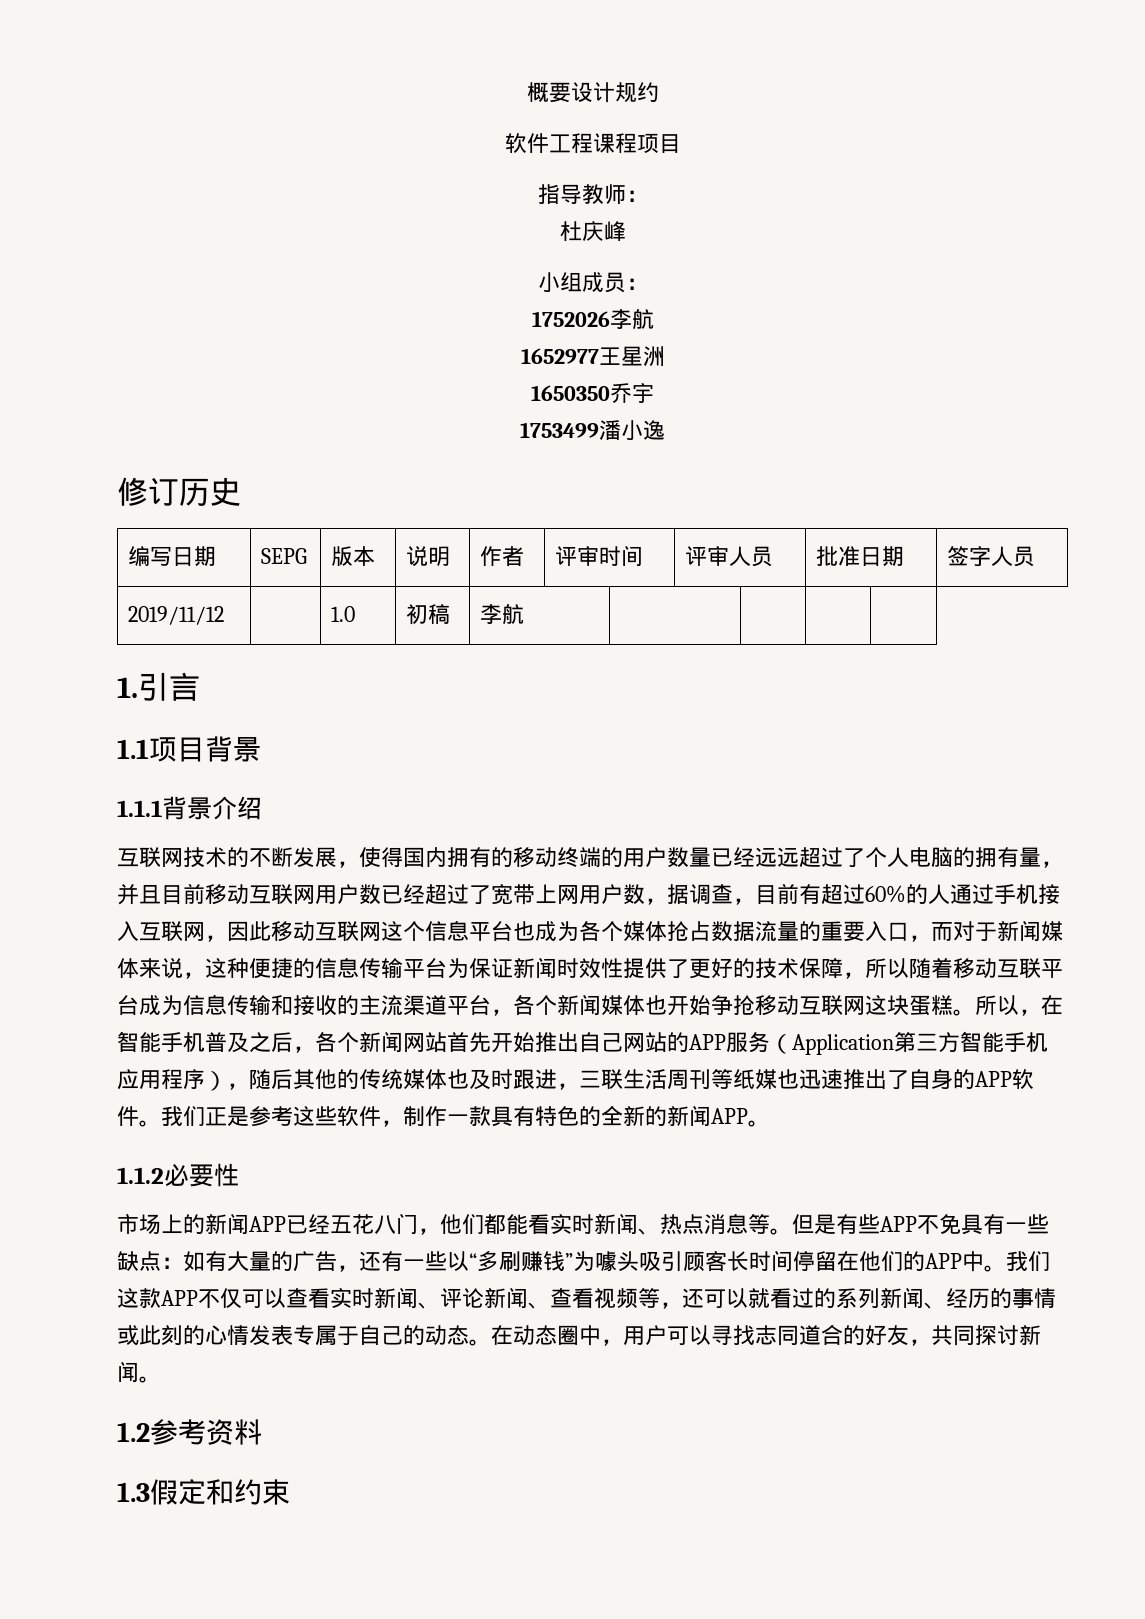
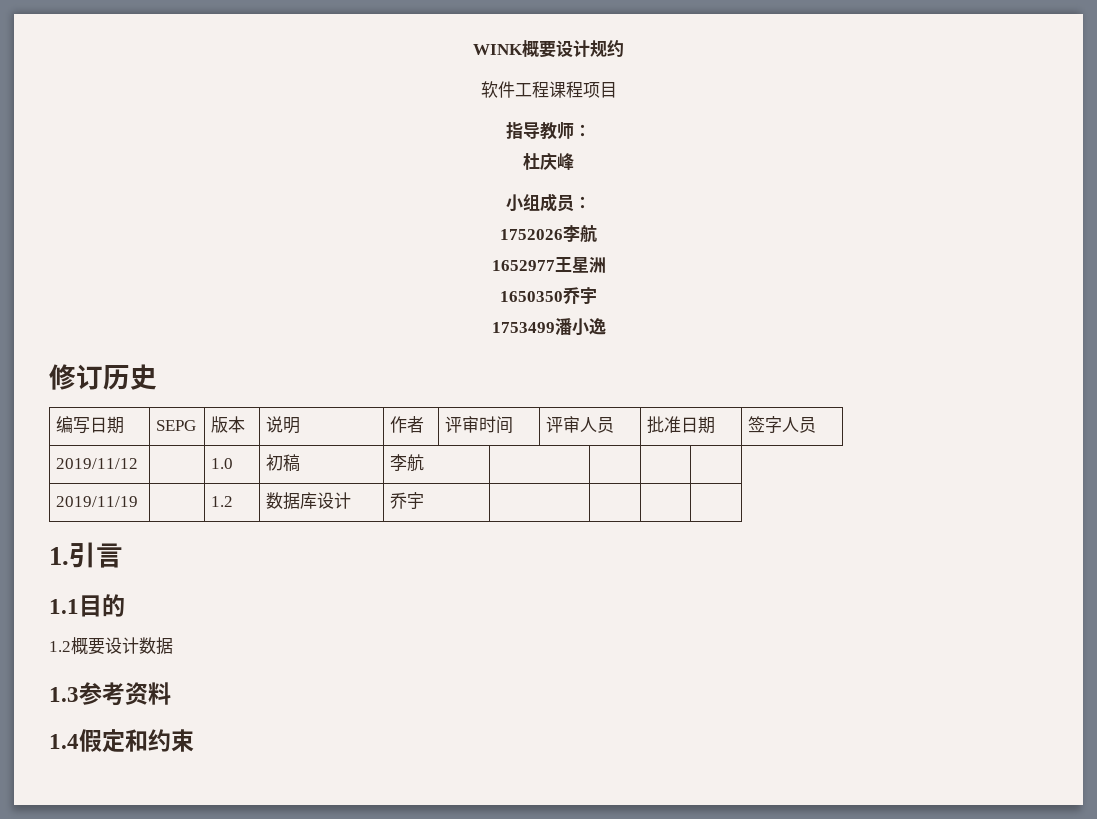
(526, 92) none -> [473,44,523,55] WINK
[117,672,200,701] [117,736,261,762] [117,796,262,820] [117,847,1063,868] [117,883,1060,905] [117,920,1063,942] [117,957,1063,979] [117,994,1063,1016] [117,1031,1048,1055] [117,1069,1034,1091] [117,1105,770,1127] [117,1163,239,1187] [117,1213,1049,1235] [117,1250,1050,1272] [117,1287,1056,1309] [117,1324,1041,1346] [117,1361,161,1383] [117,1422,150,1442] // 1.引言 // 1.1项目背景 // 1.1.1背景介绍 // 互联网技术的不断发展，使得国内拥有的移动终端的用户数量已经远远超过了个人电脑的拥有量，并且目前移动互联网用户数已经超过了宽带上网用户数，据调查，目前有超过60%的人通过手机接入互联网，因此移动互联网这个信息平台也成为各个媒体抢占数据流量的重要入口，而对于新闻媒体来说，这种便捷的信息传输平台为保证新闻时效性提供了更好的技术保障，所以随着移动互联平台成为信息传输和接收的主流渠道平台，各个新闻媒体也开始争抢移动互联网这块蛋糕。所以，在智能手机普及之后，各个新闻网站首先开始推出自己网站的APP服务（Application第三方智能手机应用程序），随后其他的传统媒体也及时跟进，三联生活周刊等纸媒也迅速推出了自身的APP软件。我们正是参考这些软件，制作一款具有特色的全新的新闻APP。 // 1.1.2必要性 // 市场上的新闻APP已经五花八门，他们都能看实时新闻、热点消息等。但是有些APP不免具有一些缺点：如有大量的广告，还有一些以“多刷赚钱”为噱头吸引顾客长时间停留在他们的APP中。我们这款APP不仅可以查看实时新闻、评论新闻、查看视频等，还可以就看过的系列新闻、经历的事情或此刻的心情发表专属于自己的动态。在动态圈中，用户可以寻找志同道合的好友，共同探讨新闻。 // 1.2 -> [56,496,139,507] [211,496,234,507] [266,492,352,510] [390,492,425,509] [49,542,123,568] [49,594,125,617] [49,637,173,655] [49,687,79,702] // 2019/11/19 | | 1.2 | 数据库设计 | 乔宇 | | | | // 1.引言 // 1.1目的 // 1.2概要设计数据 // 1.3
[117,1482,150,1502] 1.3 -> [49,734,79,749] 1.4

